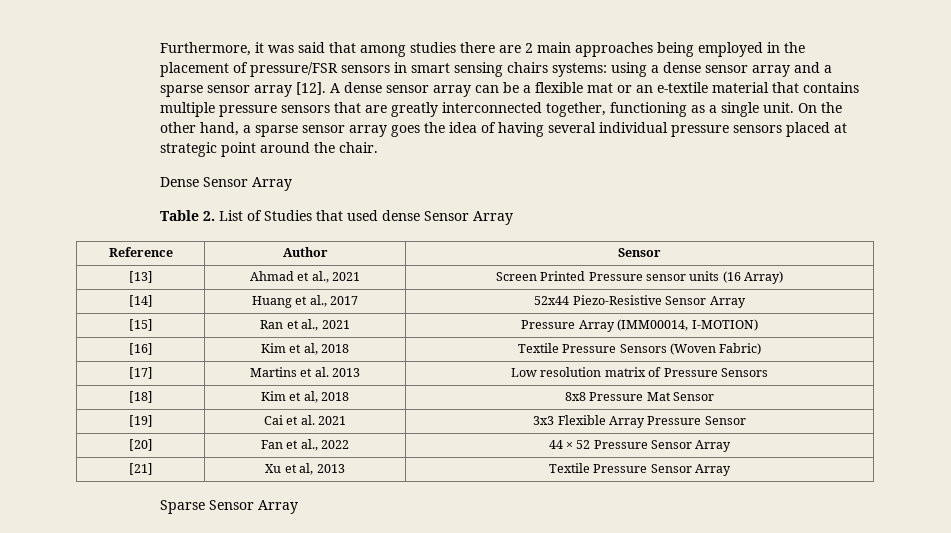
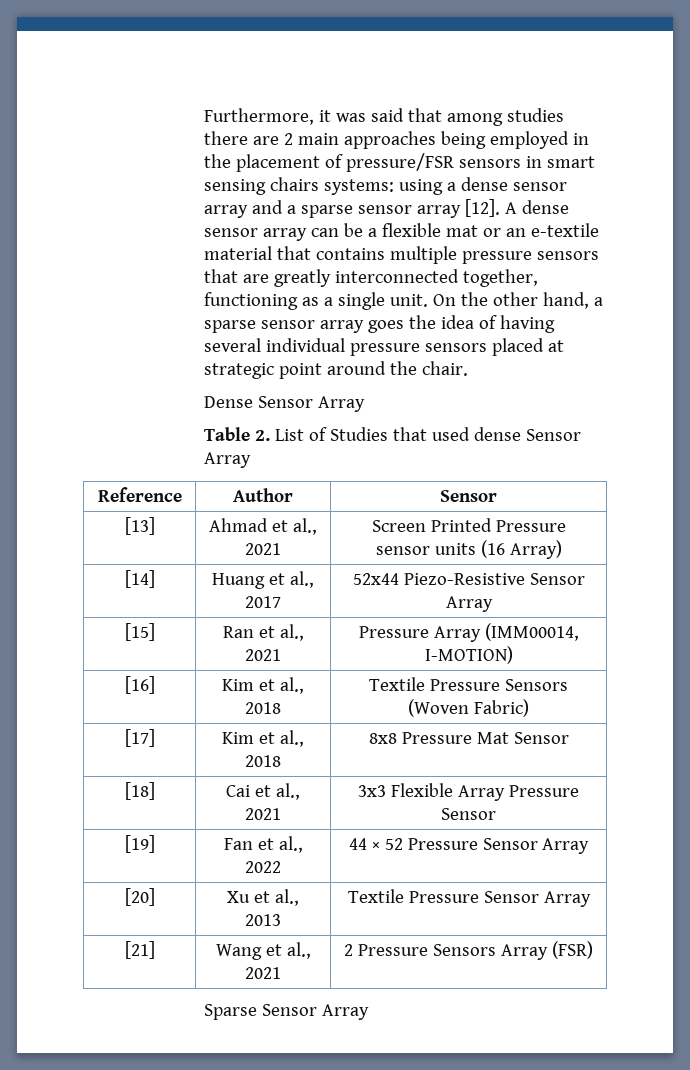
[303,343,318,355] al, -> [279,677,304,694] al.,
[249,367,361,377] [511,367,768,377] [128,391,153,403] [260,391,318,403] | Martins et al. 2013 | Low resolution matrix of Pressure Sensors // [18] | Kim et al, -> [222,730,304,747] | Kim et al.,
[128,415,153,427] [19] -> [124,782,155,800] [18]
[300,415,315,425] al. -> [275,783,300,800] al.,
[128,439,153,451] [20] -> [124,835,155,853] [19]
[128,463,153,475] [21] -> [124,888,155,906] [20]
[299,463,314,475] al, -> [274,889,299,906] al.,
(732, 470) none -> [124,941,155,959] [215,942,311,960] [245,967,281,979] [344,941,593,960] // [21] | Wang et al., 2021 | 2 Pressure Sensors Array (FSR)

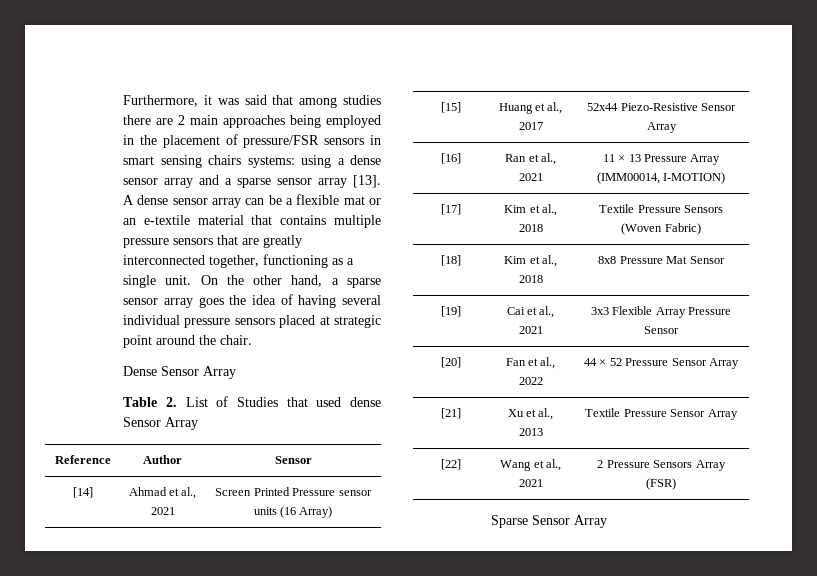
[464,199,500,217] [12]. -> [353,175,381,188] [13].
[124,517,155,535] [13] -> [72,487,93,498] [14]
[124,570,155,588] [14] -> [440,102,461,113] [15]
[124,623,155,641] [15] -> [440,153,461,164] [16]
(281, 655) none -> [602,154,641,162] 11 × 13
[124,676,155,694] [16] -> [440,204,461,215] [17]
[124,729,155,747] [17] -> [440,255,461,266] [18]
[124,782,155,800] [18] -> [440,306,461,317] [19]
[124,835,155,853] [19] -> [440,357,461,368] [20]
[124,888,155,906] [20] -> [440,408,461,419] [21]
[124,941,155,959] [21] -> [440,459,461,470] [22]

